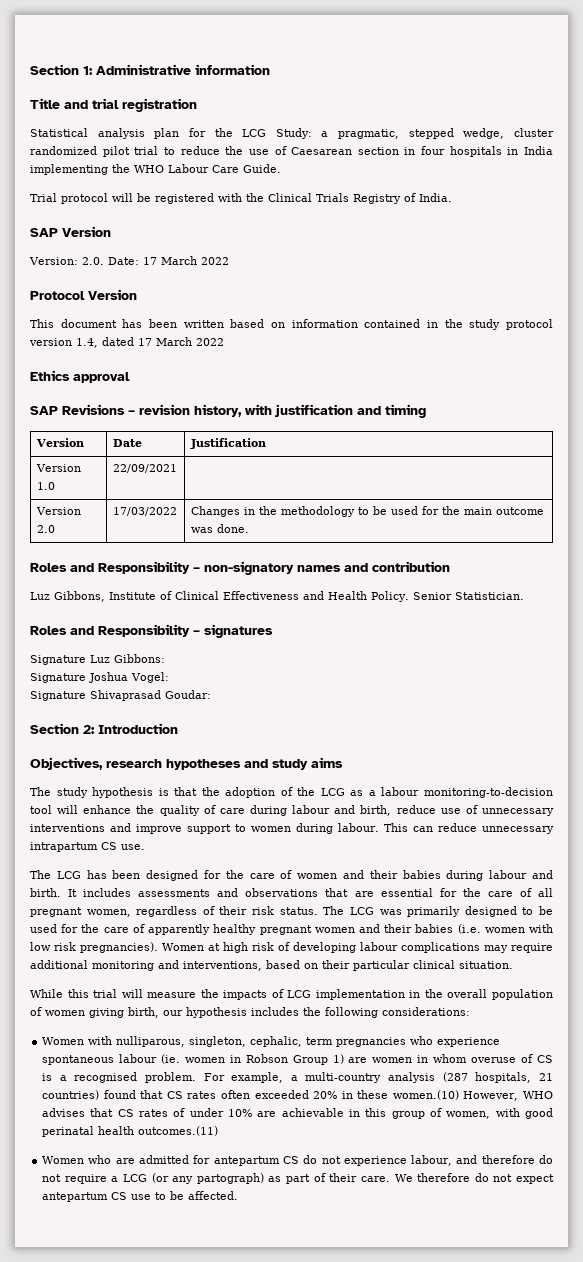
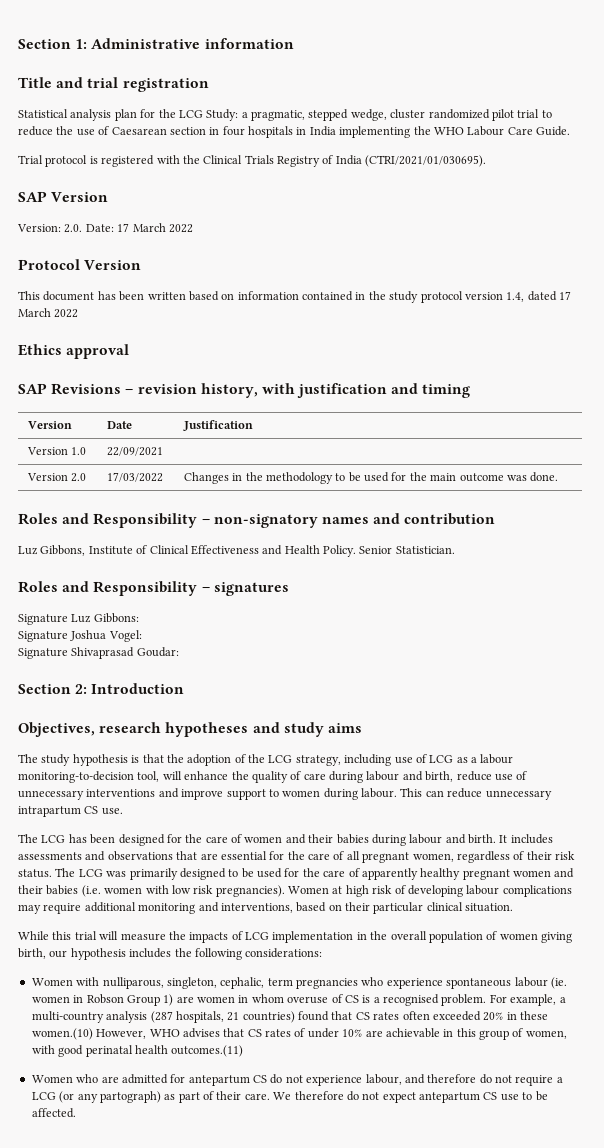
[112,193,151,202] will be -> [89,156,98,164] is
[419,193,452,202] India. -> [335,155,487,167] India (CTRI/2021/01/030695).
(345, 792) none -> [295,754,454,766] strategy, including use of LCG
[30,805,52,814] tool -> [137,771,160,782] tool,

